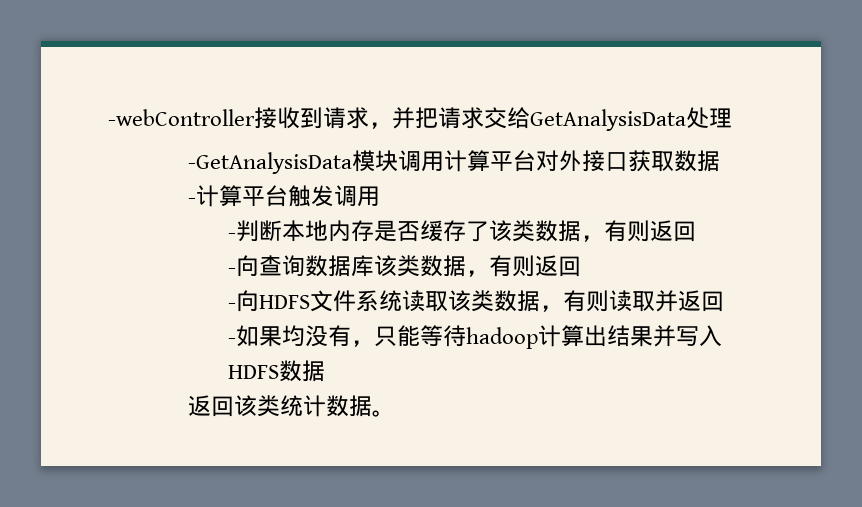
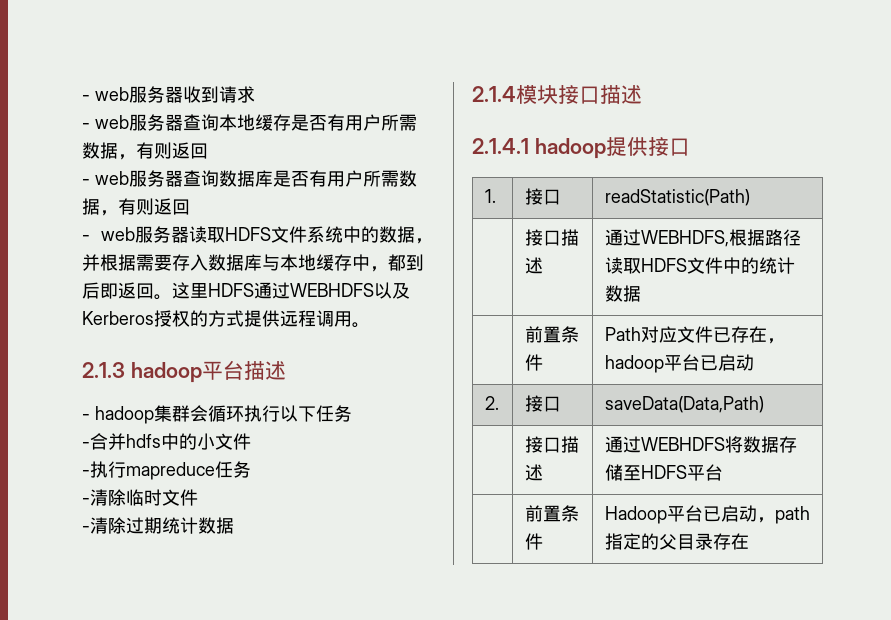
[108,107,277,129] -webController接 -> [82,86,183,103] - web服务器
[369,107,732,131] [188,150,721,174] [188,185,381,207] [228,220,697,242] [228,255,582,277] [228,290,725,312] [228,325,723,349] [228,360,326,382] [188,395,396,417] ，并把请求交给GetAnalysisData处理 // -GetAnalysisData模块调用计算平台对外接口获取数据 // -计算平台触发调用 // -判断本地内存是否缓存了该类数据，有则返回 // -向查询数据库该类数据，有则返回 // -向HDFS文件系统读取该类数据，有则读取并返回 // -如果均没有，只能等待hadoop计算出结果并写入HDFS数据 // 返回该类统计数据。 -> [82,114,417,131] [82,142,208,160] [82,170,417,187] [82,198,190,216] [82,226,433,244] [82,254,424,272] [82,282,410,300] [82,310,370,328] [82,360,286,383] [82,405,352,424] [82,433,251,450] [82,461,251,480] [82,489,198,506] [82,517,234,534] [472,85,642,104] [472,137,690,159] [484,189,496,203] [524,188,561,205] [604,189,750,206] [524,229,579,246] [524,257,543,274] [604,229,801,247] [604,257,795,274] [604,285,641,302] [524,326,579,343] [524,354,543,371] [604,326,785,344] [604,354,754,373] [484,396,499,410] [524,395,561,412] [604,396,764,413] [524,436,579,453] [524,464,543,481] [604,436,797,453] [604,464,723,481] [524,505,579,522] [524,533,543,550] [604,505,810,524] [604,533,749,550] // - web服务器查询本地缓存是否有用户所需数据，有则返回 // - web服务器查询数据库是否有用户所需数据，有则返回 // - web服务器读取HDFS文件系统中的数据，并根据需要存入数据库与本地缓存中，都到后即返回。这里HDFS通过WEBHDFS以及Kerberos授权的方式提供远程调用。 // 2.1.3 hadoop平台描述 // - hadoop集群会循环执行以下任务 // -合并hdfs中的小文件 // -执行mapreduce任务 // -清除临时文件 // -清除过期统计数据 // 2.1.4模块接口描述 // 2.1.4.1 hadoop提供接口 // 1. | 接口 | readStatistic(Path) // | 接口描述 | 通过WEBHDFS,根据路径读取HDFS文件中的统计数据 // | 前置条件 | Path对应文件已存在，hadoop平台已启动 // 2. | 接口 | saveData(Data,Path) // | 接口描述 | 通过WEBHDFS将数据存储至HDFS平台 // | 前置条件 | Hadoop平台已启动，path指定的父目录存在

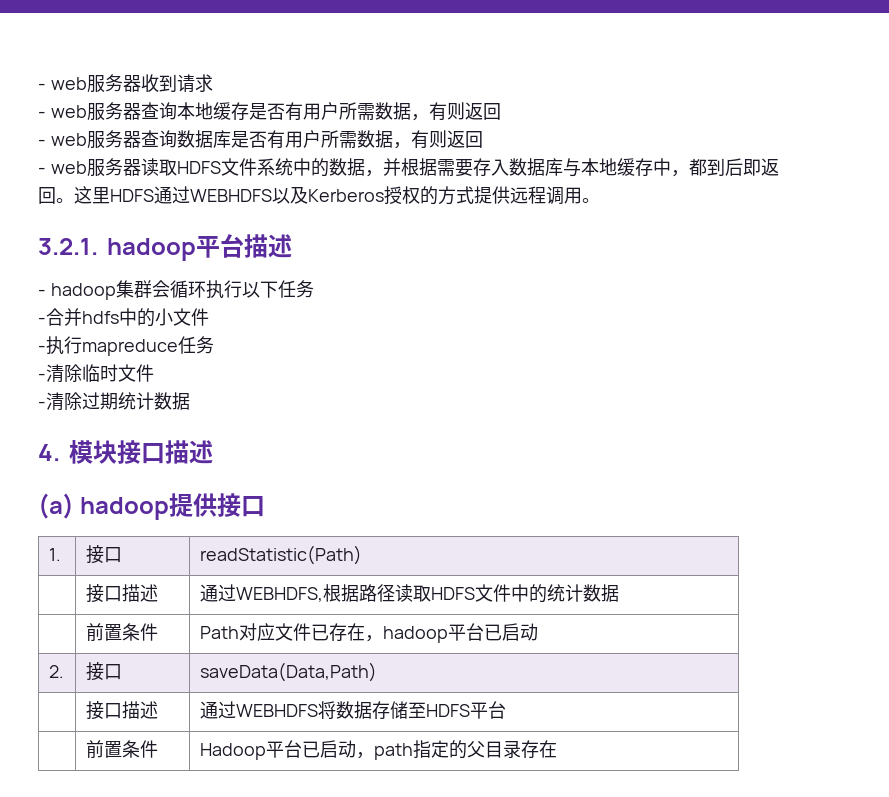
[82,362,125,378] 2.1.3 -> [38,238,98,255] 3.2.1.
[472,86,516,102] 2.1.4 -> [38,444,60,461] 4.
[472,138,529,154] 2.1.4.1 -> [38,493,74,519] (a)

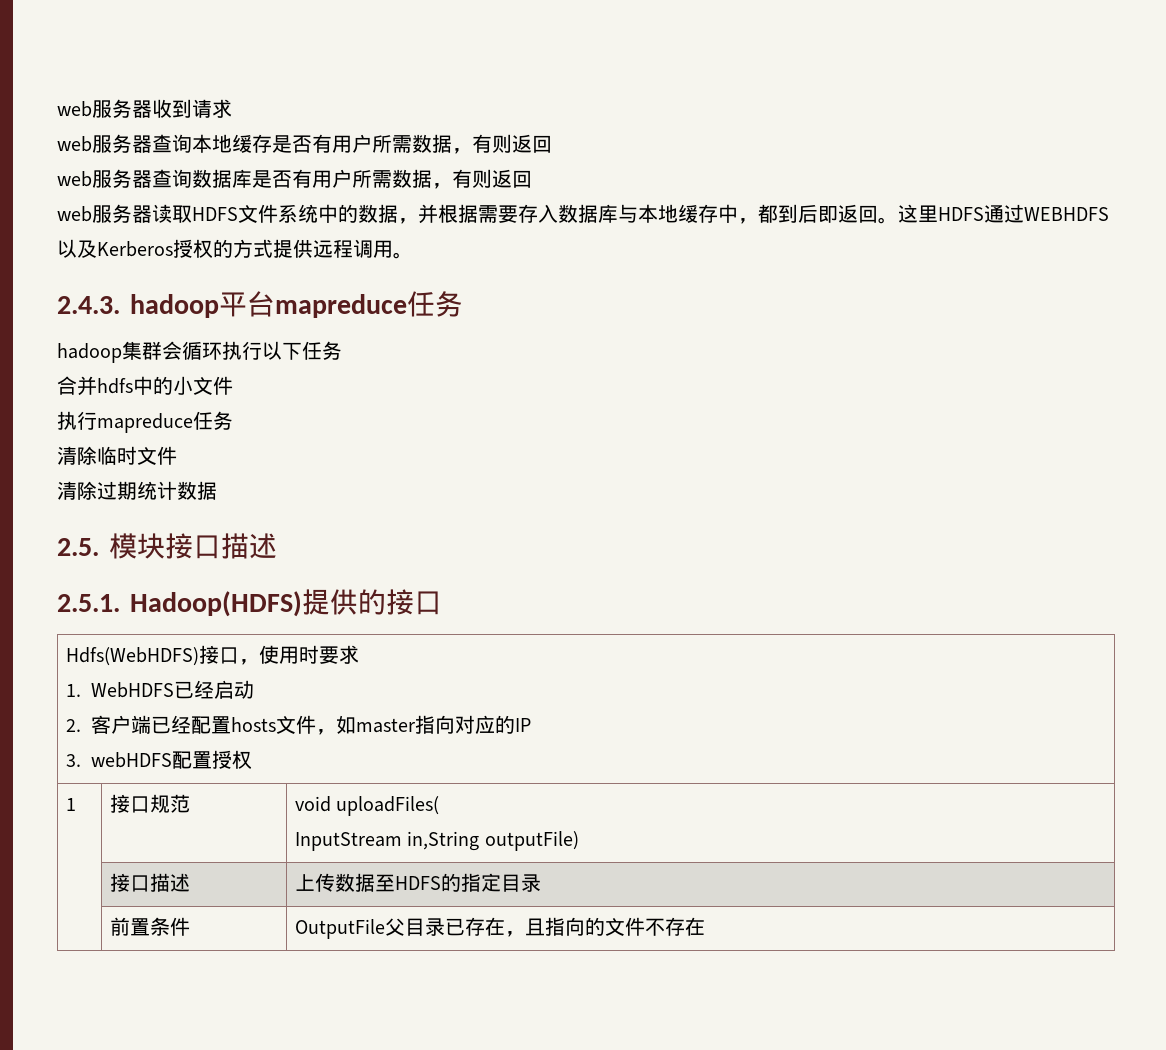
[38,83,46,90] - -> (57, 109) none
[38,111,46,118] - -> (232, 108) none
[38,139,46,146] - -> (552, 144) none
[38,167,46,174] - -> (532, 179) none
[38,234,292,261] [38,289,46,296] 3.2.1. hadoop平台描述 // - -> [57,291,463,318] 2.4.3. hadoop平台mapreduce任务 //
[38,317,46,324] - -> (342, 350) none
[38,345,46,352] - -> (233, 385) none
[38,373,46,380] - -> (233, 420) none
[38,401,46,408] - -> (177, 455) none
[38,444,60,461] 4. -> [57,538,99,556] 2.5.
[38,493,266,520] [48,548,61,561] [85,545,122,564] [199,545,362,565] [85,584,158,603] [199,584,619,603] [85,623,158,641] [199,623,538,643] [48,665,64,678] [85,662,122,681] [199,662,377,682] [85,701,158,720] [199,701,506,719] [85,740,158,758] [199,740,521,760] (a) hadoop提供接口 // 1. | 接口 | readStatistic(Path) // | 接口描述 | 通过WEBHDFS,根据路径读取HDFS文件中的统计数据 // | 前置条件 | Path对应文件已存在，hadoop平台已启动 // 2. | 接口 | saveData(Data,Path) // | 接口描述 | 通过WEBHDFS将数据存储至HDFS平台 // | 前置条件 | Hadoop平台已启动，path指定的父目录 -> [57,589,442,617] [65,645,359,666] [65,680,254,699] [65,715,531,735] [65,750,252,769] [65,798,76,811] [109,794,190,813] [294,796,440,816] [294,831,579,851] [109,873,190,892] [294,873,541,892] [109,917,190,936] [294,917,665,939] 2.5.1. Hadoop(HDFS)提供的接口 // Hdfs(WebHDFS)接口，使用时要求 // 1. WebHDFS已经启动 // 2.客户端已经配置hosts文件，如master指向对应的IP // 3. webHDFS配置授权 // 1 | 接口规范 | void uploadFiles( // InputStream in,String outputFile) // | 接口描述 | 上传数据至HDFS的指定目录 // | 前置条件 | OutputFile父目录已存在，且指向的文件不

